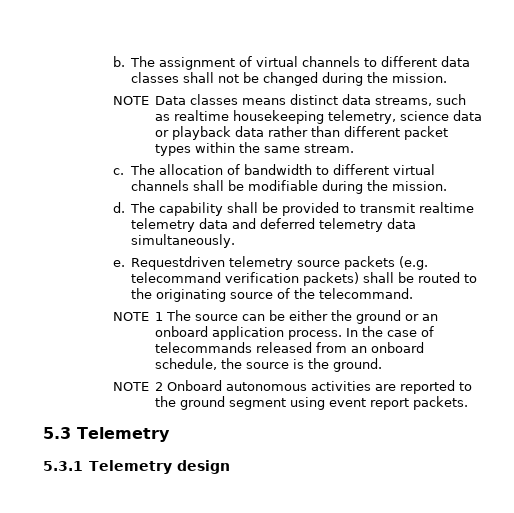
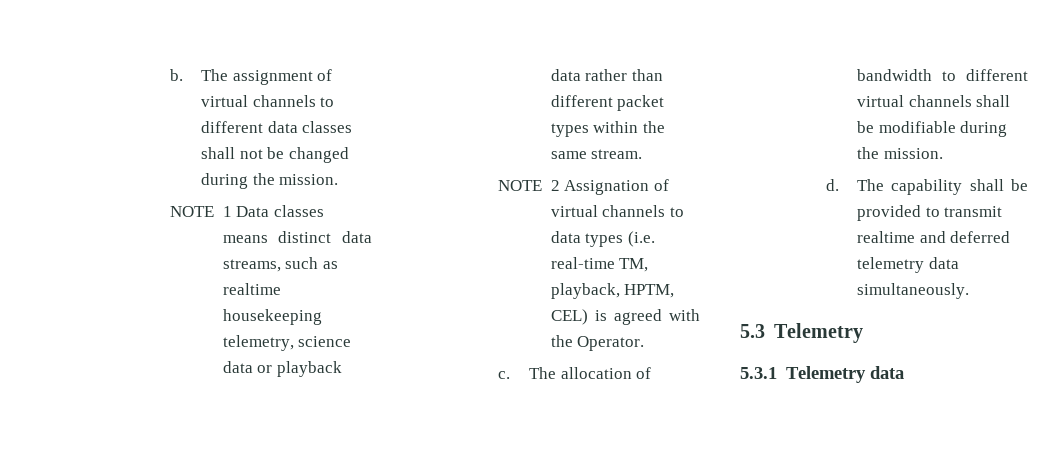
(150, 100) none -> [222,206,232,217] 1
(355, 148) none -> [498,179,670,195] [550,205,685,217] [550,231,656,247] [550,257,649,272] [550,283,675,299] [550,309,700,325] [550,335,645,351] // NOTE 2 Assignation of virtual channels to data types (i.e. real-time TM, playback, HPTM, CEL) is agreed with the Operator.
[131,218,229,232] telemetry data -> (916, 237) none
[113,256,429,270] [131,272,478,286] [131,288,414,302] [113,310,439,324] [155,326,435,340] [155,342,425,353] [155,358,383,372] [113,380,473,394] [155,396,469,410] // e. Requestdriven telemetry source packets (e.g. telecommand verification packets) shall be routed to the originating source of the telecommand. // NOTE 1 The source can be either the ground or an onboard application process. In the case of telecommands released from an onboard schedule, the source is the ground. // NOTE 2 Onboard autonomous activities are reported to the ground segment using event report packets. -> (970, 291) none
[177,460,231,474] design -> [869,366,904,379] data

